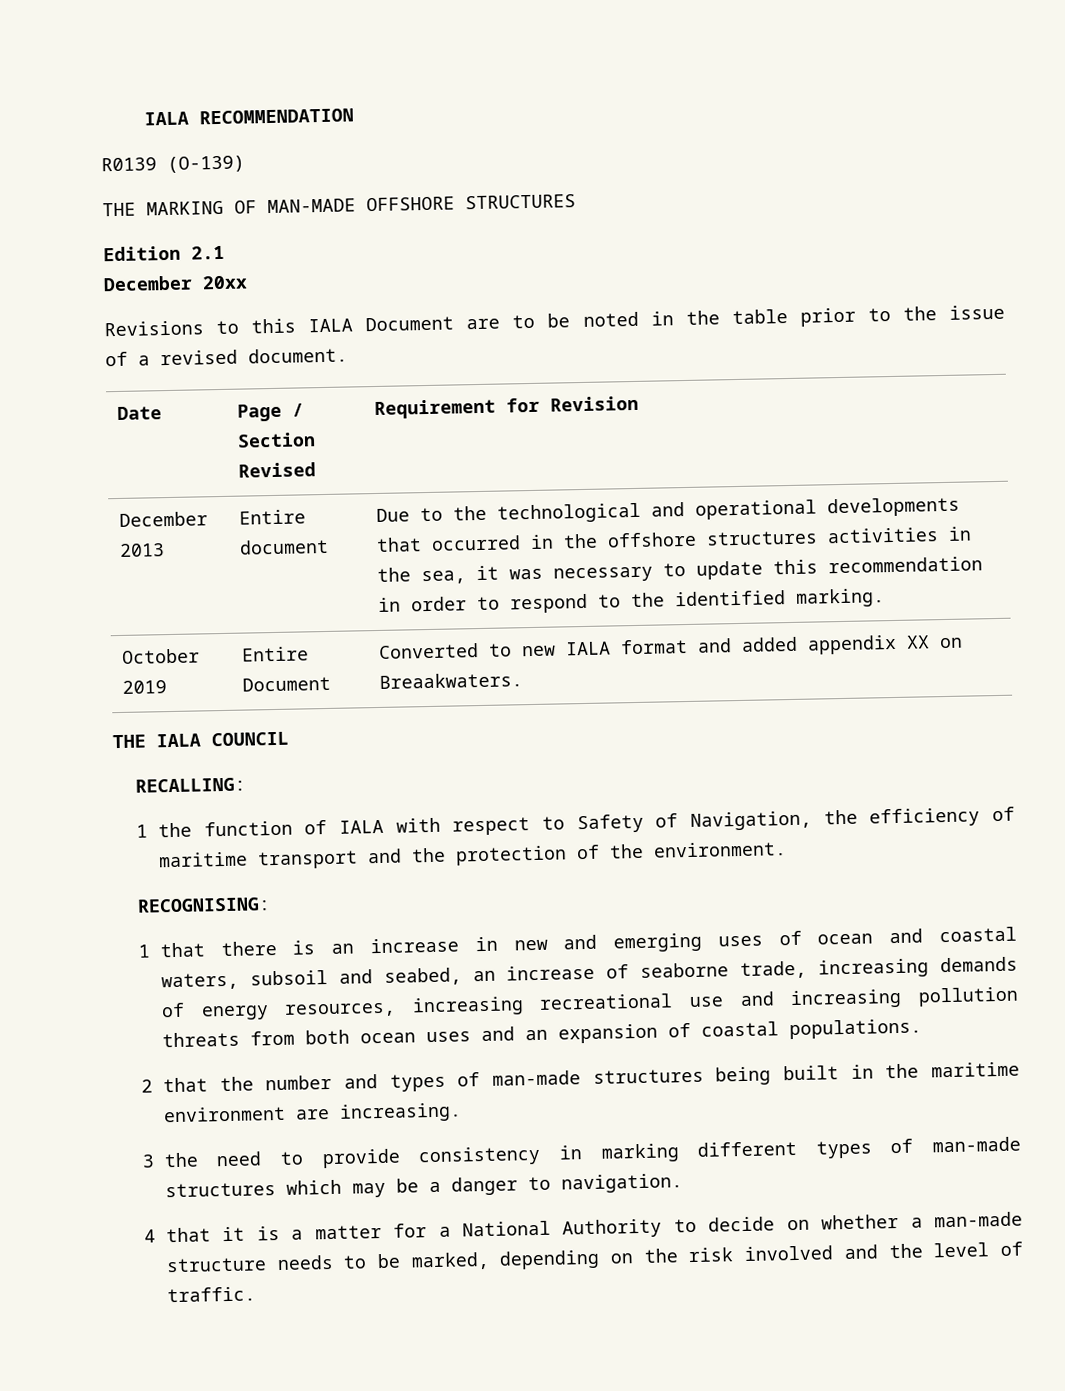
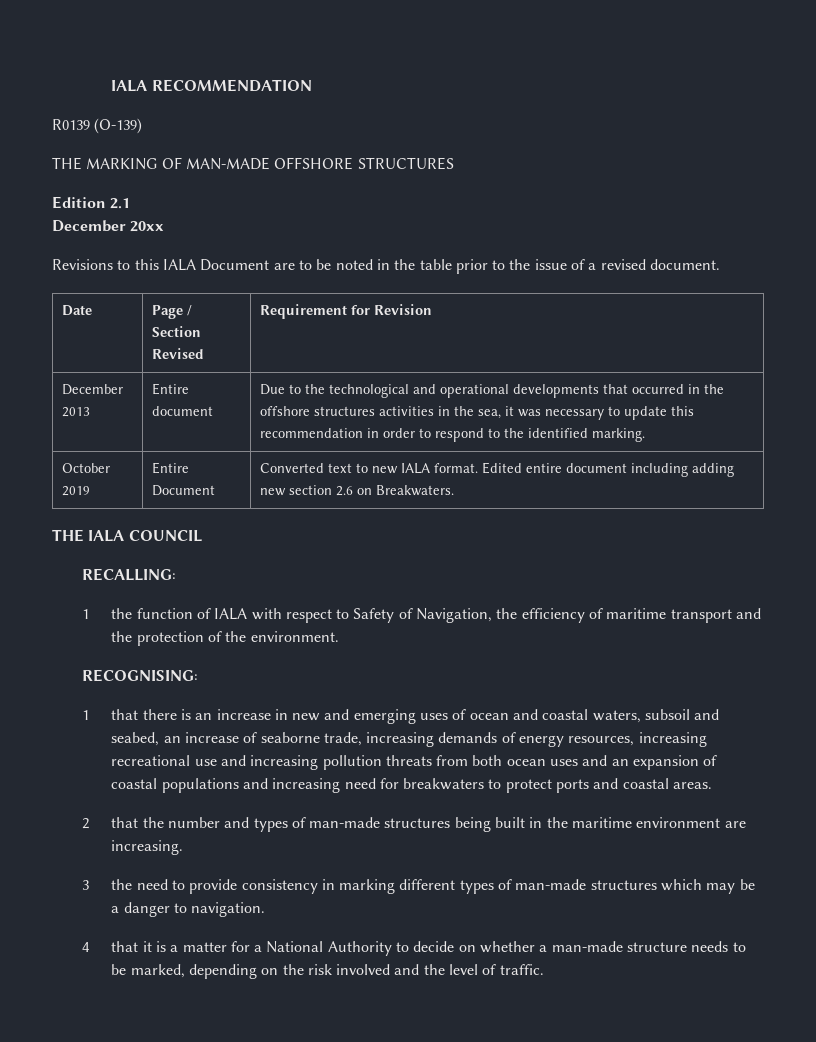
(479, 651) none -> [327,463,352,473] text
[619,634,963,655] [378,672,523,689] format and added appendix XX on Breaakwaters. -> [433,462,734,477] [259,485,454,496] format. Edited entire document including adding new section 2.6 on Breakwaters.
[788,1018,922,1040] populations. -> [161,778,713,793] populations and increasing need for breakwaters to protect ports and coastal areas.

